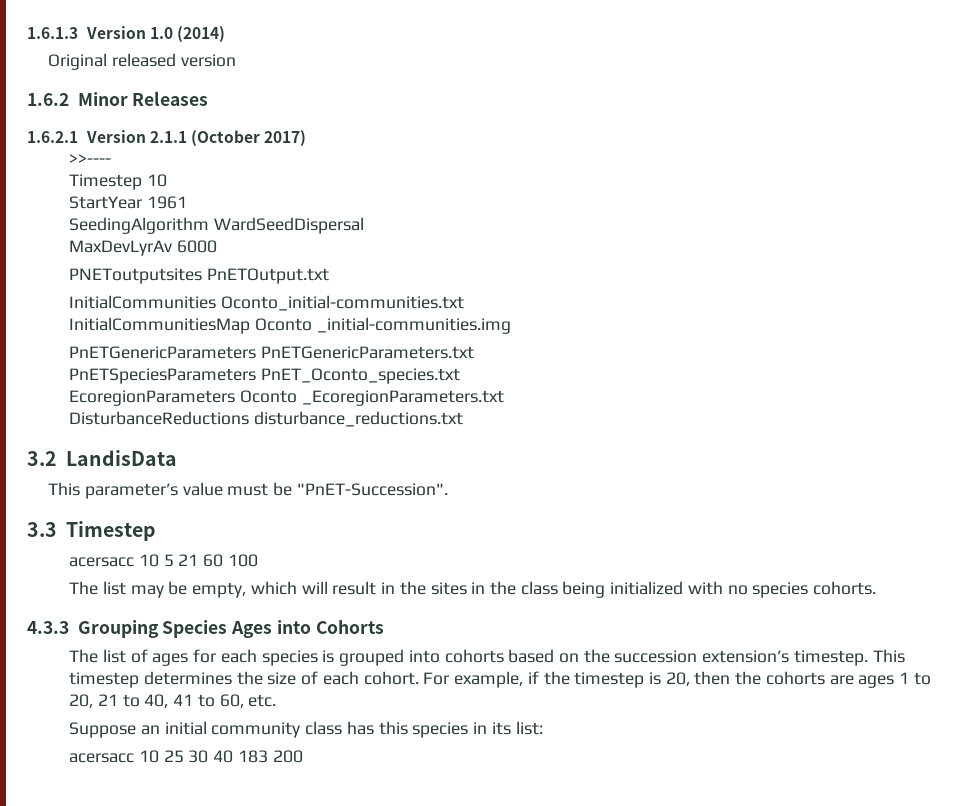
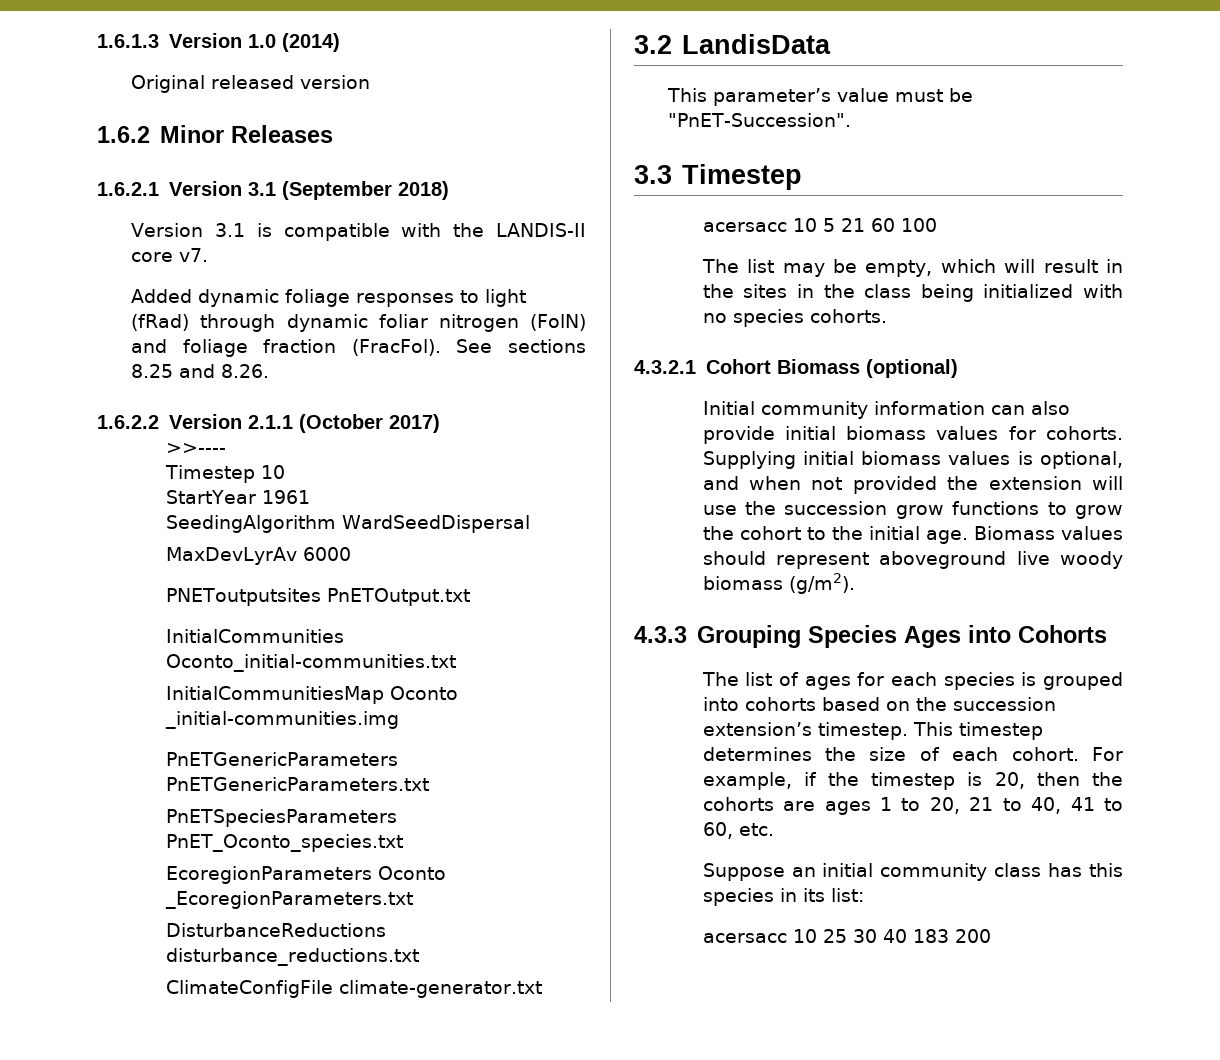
(146, 136) none -> [247,181,449,200] [131,223,586,241] [131,248,209,262] [131,289,527,307] [131,314,587,332] [131,339,586,357] [131,364,270,378] [97,414,242,429] 3.1 (September 2018) // Version 3.1 is compatible with the LANDIS-II core v7. // Added dynamic foliage responses to light (fRad) through dynamic foliar nitrogen (FolN) and foliage fraction (FracFol). See sections 8.25 and 8.26. // 1.6.2.2 Version
(463, 419) none -> [165,980,542,998] // ClimateConfigFile climate-generator.txt
(877, 588) none -> [634,359,958,378] [702,401,1070,419] [702,426,1123,444] [702,451,1123,469] [702,476,1123,494] [702,501,1123,519] [702,526,1123,544] [702,551,1123,569] [702,573,855,594] // 4.3.2.1 Cohort Biomass (optional) // Initial community information can also provide initial biomass values for cohorts. Supplying initial biomass values is optional, and when not provided the extension will use the succession grow functions to grow the cohort to the initial age. Biomass values should represent aboveground live woody biomass (g/m2).

